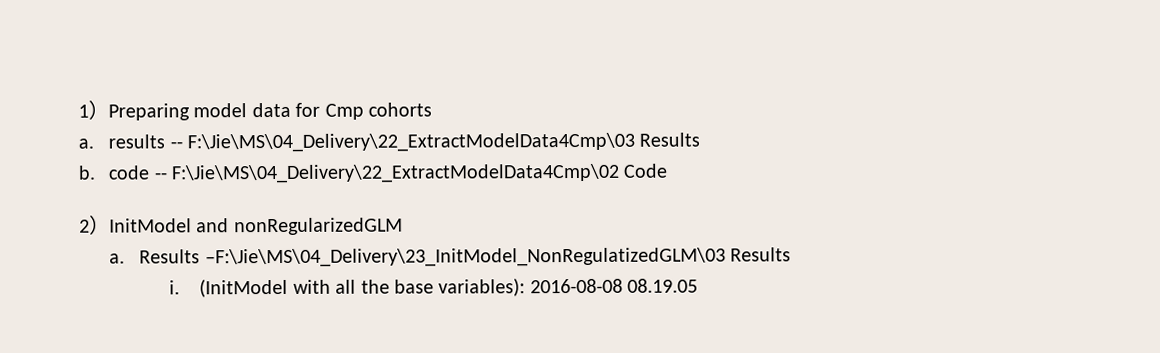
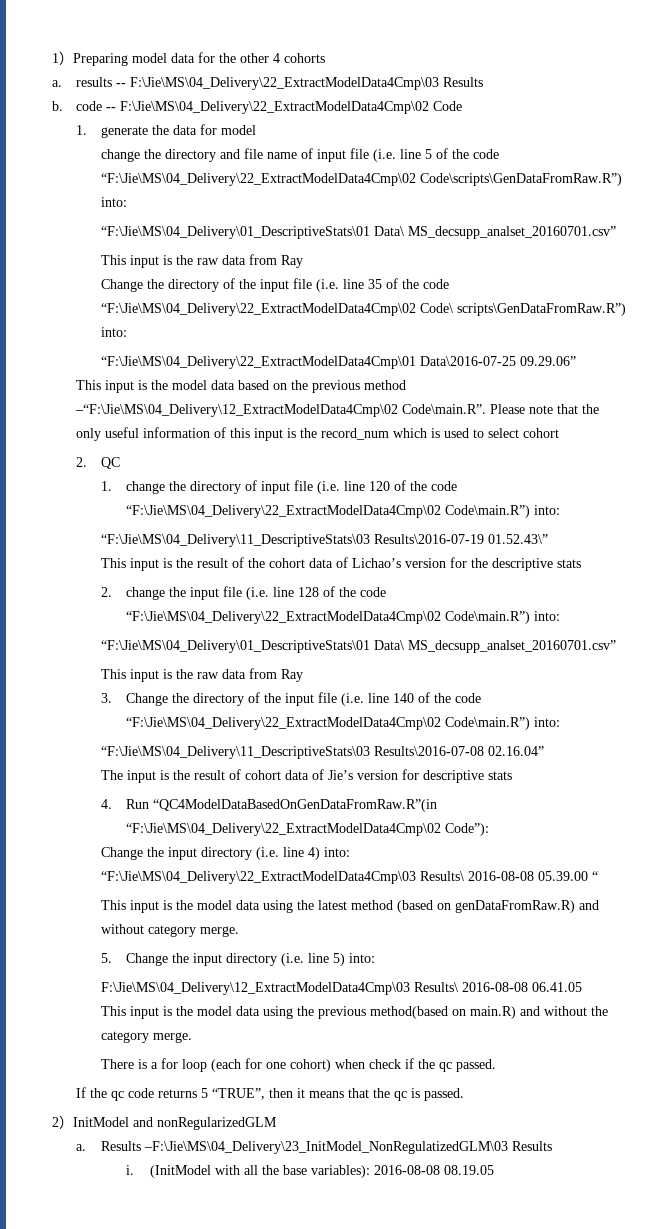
[324,103,364,120] Cmp -> [218,53,280,63] the other 4
(669, 170) none -> [76,124,256,138] [100,148,499,162] [100,173,622,186] [100,197,127,207] [100,226,616,239] [100,254,303,268] [100,278,449,292] [100,303,626,316] [100,327,127,337] [100,356,576,369] [76,380,407,393] [75,404,600,417] [76,427,560,441] [76,457,120,469] [100,480,457,494] [125,505,560,518] [100,534,548,547] [100,557,581,571] [100,586,386,600] [125,611,560,624] [100,640,616,653] [100,668,303,682] [100,692,481,706] [125,717,560,730] [100,746,544,759] [100,769,512,783] [100,799,437,812] [125,823,489,836] [100,847,350,860] [100,871,598,884] [100,900,599,913] [100,924,239,937] [100,953,375,966] [100,982,582,995] [100,1006,608,1019] [100,1031,192,1043] [100,1058,496,1072] [76,1087,465,1101] // 1. generate the data for model // change the directory and file name of input file (i.e. line 5 of the code “F:\Jie\MS\04_Delivery\22_ExtractModelData4Cmp\02 Code\scripts\GenDataFromRaw.R”) into: // “F:\Jie\MS\04_Delivery\01_DescriptiveStats\01 Data\ MS_decsupp_analset_20160701.csv” // This input is the raw data from Ray // Change the directory of the input file (i.e. line 35 of the code “F:\Jie\MS\04_Delivery\22_ExtractModelData4Cmp\02 Code\ scripts\GenDataFromRaw.R”) into: // “F:\Jie\MS\04_Delivery\22_ExtractModelData4Cmp\01 Data\2016-07-25 09.29.06” // This input is the model data based on the previous method –“F:\Jie\MS\04_Delivery\12_ExtractModelData4Cmp\02 Code\main.R”. Please note that the only useful information of this input is the record_num which is used to select cohort // 2. QC // 1. change the directory of input file (i.e. line 120 of the code “F:\Jie\MS\04_Delivery\22_ExtractModelData4Cmp\02 Code\main.R”) into: // “F:\Jie\MS\04_Delivery\11_DescriptiveStats\03 Results\2016-07-19 01.52.43\” // This input is the result of the cohort data of Lichao’s version for the descriptive stats // 2. change the input file (i.e. line 128 of the code “F:\Jie\MS\04_Delivery\22_ExtractModelData4Cmp\02 Code\main.R”) into: // “F:\Jie\MS\04_Delivery\01_DescriptiveStats\01 Data\ MS_decsupp_analset_20160701.csv” // This input is the raw data from Ray // 3. Change the directory of the input file (i.e. line 140 of the code “F:\Jie\MS\04_Delivery\22_ExtractModelData4Cmp\02 Code\main.R”) into: // “F:\Jie\MS\04_Delivery\11_DescriptiveStats\03 Results\2016-07-08 02.16.04” // The input is the result of cohort data of Jie’s version for descriptive stats // 4. Run “QC4ModelDataBasedOnGenDataFromRaw.R”(in “F:\Jie\MS\04_Delivery\22_ExtractModelData4Cmp\02 Code”): // Change the input directory (i.e. line 4) into: “F:\Jie\MS\04_Delivery\22_ExtractModelData4Cmp\03 Results\ 2016-08-08 05.39.00 “ // This input is the model data using the latest method (based on genDataFromRaw.R) and without category merge. // 5. Change the input directory (i.e. line 5) into: // F:\Jie\MS\04_Delivery\12_ExtractModelData4Cmp\03 Results\ 2016-08-08 06.41.05 // This input is the model data using the previous method(based on main.R) and without the category merge. // There is a for loop (each for one cohort) when check if the qc passed. // If the qc code returns 5 “TRUE”, then it means that the qc is passed.

